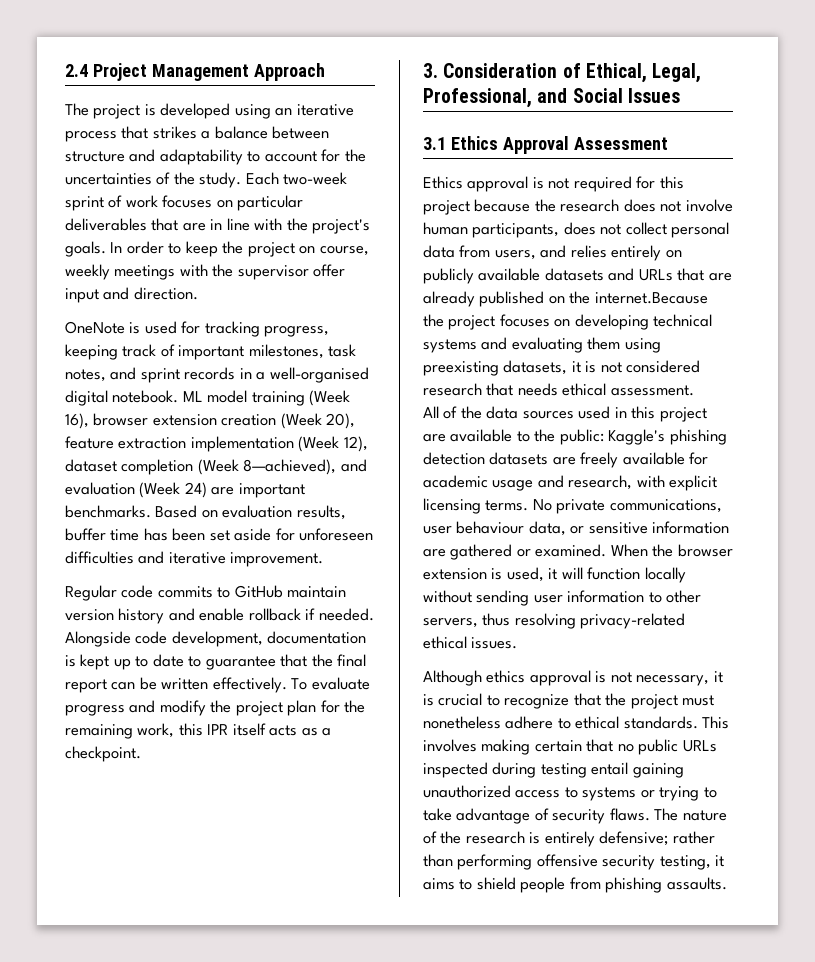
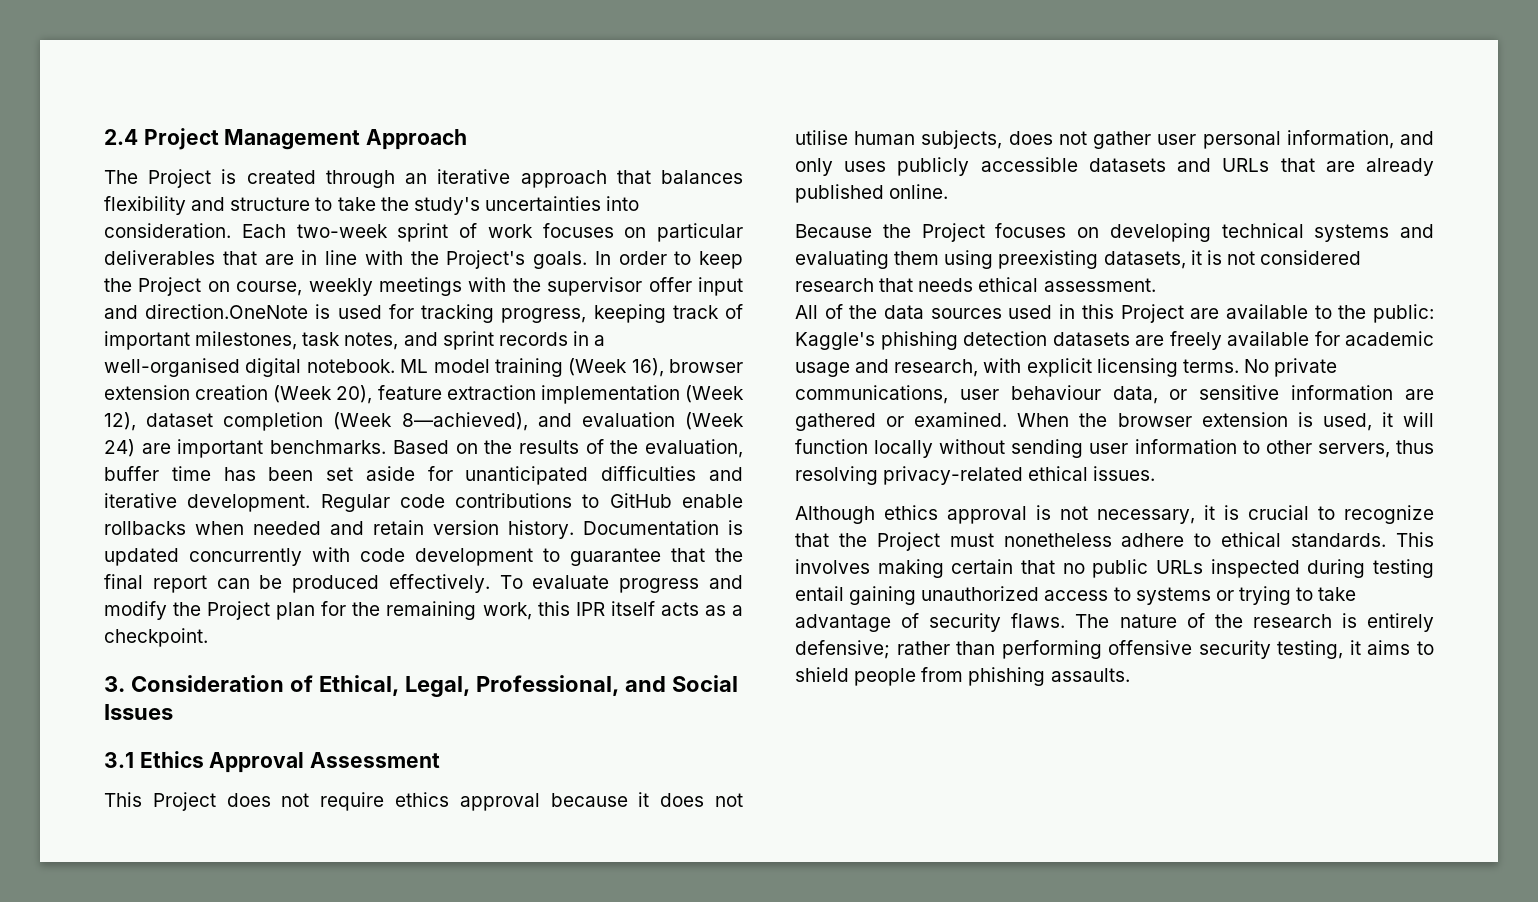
[93,103,354,119] [65,126,330,142] [65,149,366,165] [65,172,242,188] project is developed using an iterative process that strikes a balance between structure and adaptability to account for the uncertainties of the study. -> [148,169,743,188] [104,196,640,215] [104,223,231,238] Project is created through an iterative approach that balances flexibility and structure to take the study's uncertainties into consideration.
[312,219,371,234] project's -> [446,250,526,269] Project's
[247,242,295,257] project -> [138,277,202,296] Project
[133,287,198,300] [65,321,125,334] direction. // OneNote -> [145,304,309,319] direction.OneNote
[222,505,346,520] evaluation results, -> [484,439,743,458] the results of the evaluation,
[299,528,374,541] unforeseen -> [465,466,589,485] unanticipated
[230,552,324,567] improvement. // -> [187,494,311,512] development.
[157,586,213,598] commits -> [455,493,573,508] contributions
[287,586,347,598] [65,608,374,624] [65,631,367,647] [65,654,184,670] maintain version history and enable rollback if needed. Alongside code development, documentation is kept up to date -> [682,494,743,508] [104,520,743,539] [104,547,533,566] enable rollbacks when needed and retain version history. Documentation is updated concurrently with code development
[161,678,209,690] written -> [292,575,380,593] produced
[235,701,283,716] project -> [207,601,271,620] Project
[423,176,684,192] [423,199,733,215] [423,222,730,238] [423,245,682,261] [423,268,541,284] Ethics approval is not required for this project because the research does not involve human participants, does not collect personal data from users, and relies entirely on publicly available -> [104,792,743,811] [795,130,1434,149] [795,157,1078,176] This Project does not require ethics approval because it does not utilise human subjects, does not gather user personal information, and only uses publicly accessible
[548,291,708,304] [423,314,496,330] on the internet.Because the project -> [889,184,949,199] [795,223,985,242] online. // Because the Project
[659,407,707,422] project -> [1120,304,1184,323] Project
[630,694,678,709] project -> [876,532,940,551] Project

